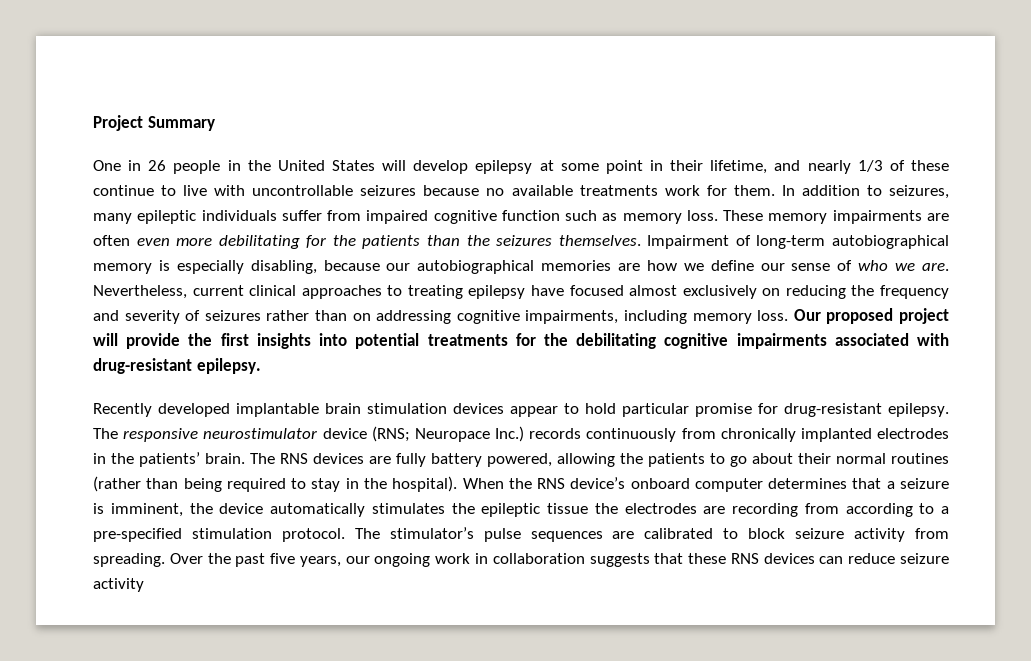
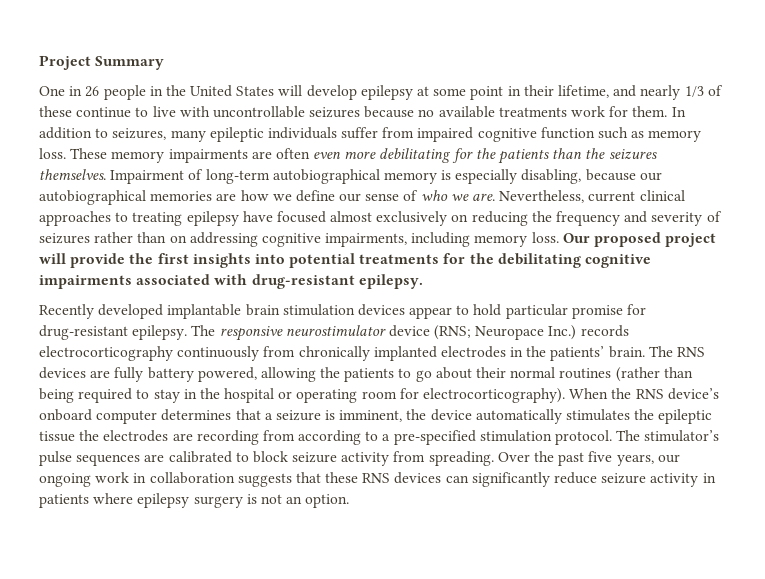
(582, 433) none -> [39,346,173,361] electrocorticography
[392,476,458,492] hospital). -> [224,388,566,403] hospital or operating room for electrocorticography).
(844, 560) none -> [471,472,550,487] significantly
(144, 585) none -> [702,473,716,483] [39,493,350,508] in patients where epilepsy surgery is not an option.

